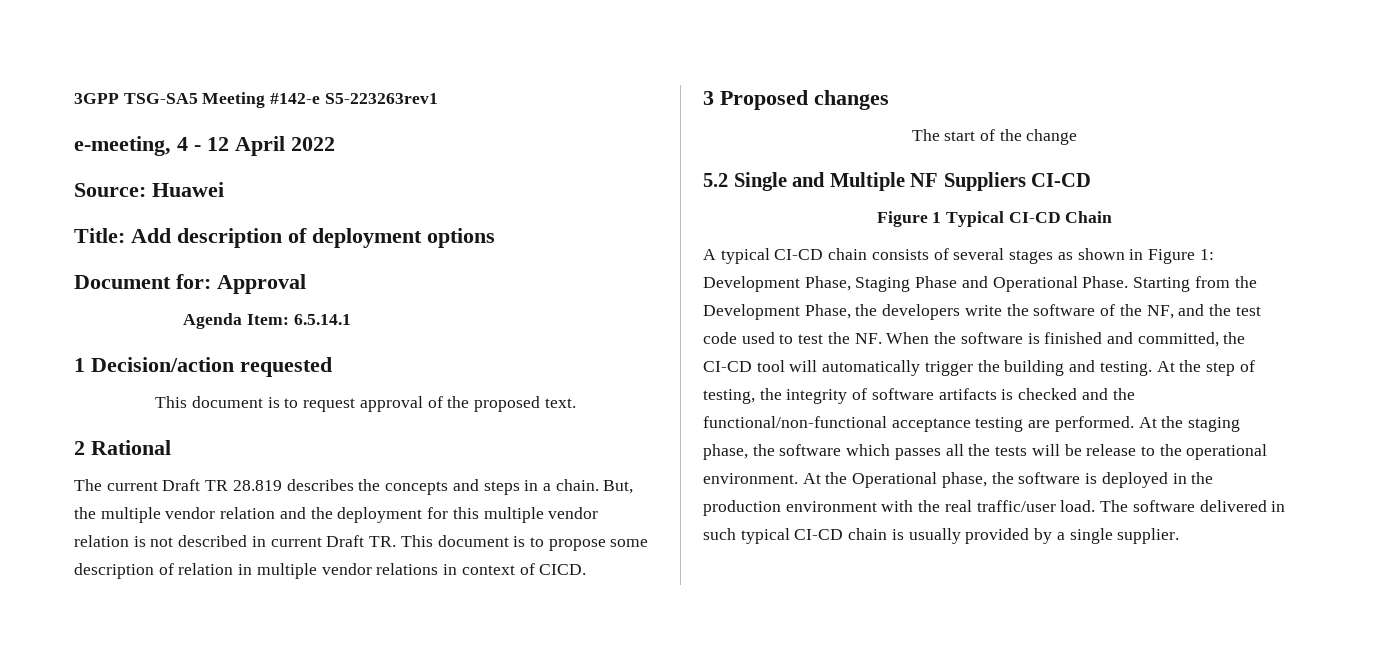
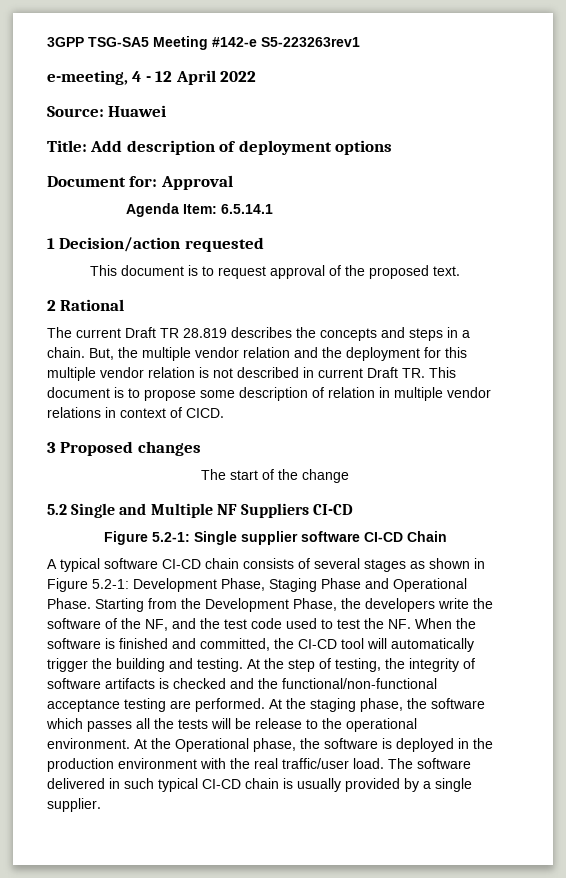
[932,211,1004,227] 1 Typical -> [151,531,360,545] 5.2-1: Single supplier software
(770, 256) none -> [104,558,158,569] software
[1199,249,1214,260] 1: -> [92,579,129,589] 5.2-1:

